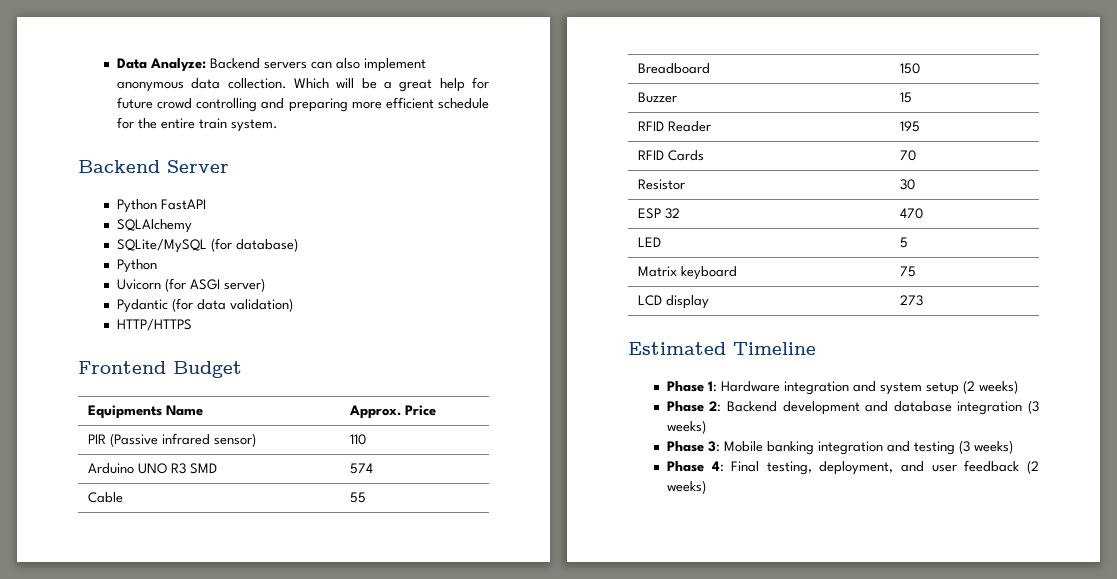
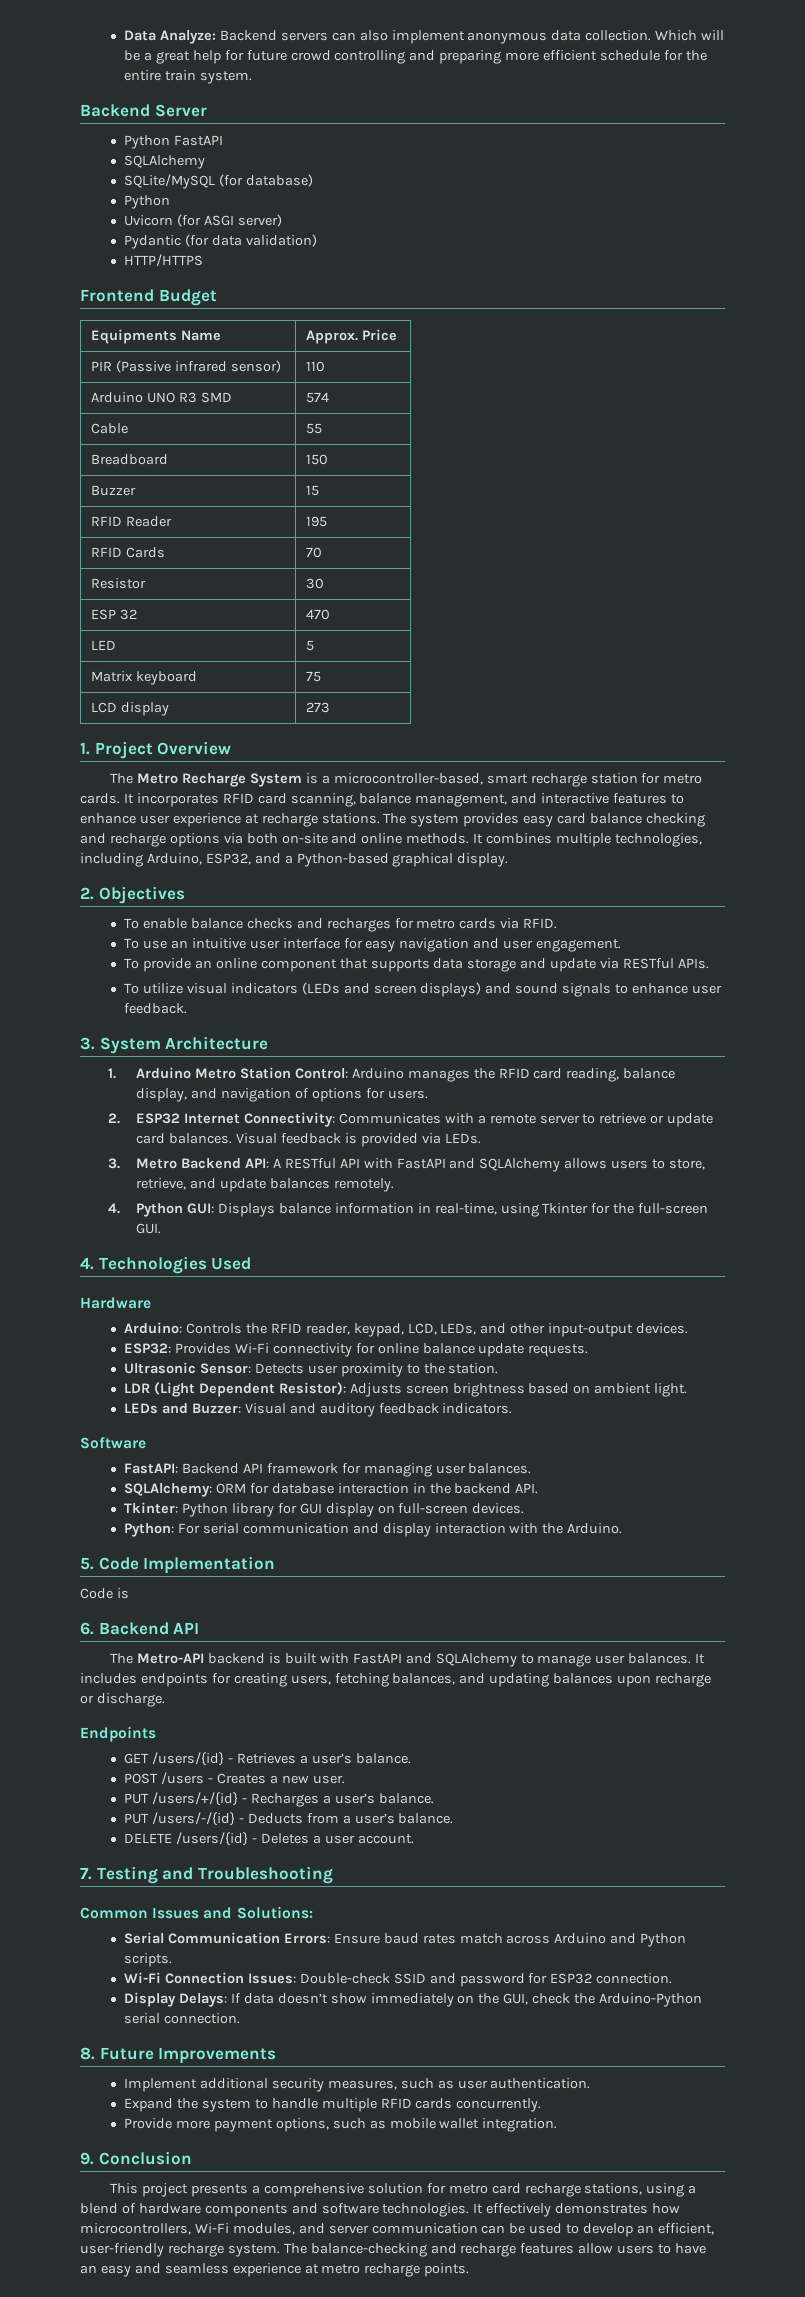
[628,342,816,355] [666,380,1018,395] [666,400,1039,415] [666,420,706,434] [666,440,1013,455] [666,460,1039,475] [666,480,706,494] Estimated Timeline // Phase 1: Hardware integration and system setup (2 weeks) // Phase 2: Backend development and database integration (3 weeks) // Phase 3: Mobile banking integration and testing (3 weeks) // Phase 4: Final testing, deployment, and user feedback (2 weeks) -> [80,741,232,759] [110,773,703,787] [80,793,685,807] [80,813,705,827] [80,833,702,847] [80,853,509,867] [80,886,185,904] [124,918,558,932] [124,938,622,952] [124,958,709,972] [124,982,722,997] [124,1003,188,1014] [80,1036,269,1054] [108,1067,676,1082] [136,1088,428,1102] [108,1112,714,1127] [136,1133,481,1147] [108,1158,706,1172] [136,1178,394,1192] [108,1203,709,1217] [136,1223,162,1234] [80,1256,252,1274] [80,1297,151,1309] [124,1322,689,1337] [124,1343,589,1357] [124,1362,499,1377] [124,1382,688,1397] [124,1403,513,1417] [80,1437,146,1449] [124,1463,532,1477] [124,1483,539,1497] [124,1502,525,1517] [124,1523,623,1537] [80,1556,276,1574] [80,1588,129,1599] [80,1622,200,1635] [110,1653,706,1667] [80,1673,712,1687] [80,1693,165,1707] [80,1726,156,1742] [124,1752,411,1766] [124,1772,345,1785] [124,1792,434,1807] [124,1812,454,1826] [124,1832,414,1846] [80,1866,333,1884] [80,1906,313,1919] [124,1932,687,1947] [124,1953,173,1967] [124,1972,673,1987] [124,1992,703,2007] [124,2013,240,2024] [80,2047,277,2064] [124,2078,591,2092] [124,2098,542,2112] [124,2118,558,2132] [80,2151,192,2165] [110,2183,697,2197] [80,2203,681,2217] [80,2223,714,2237] [80,2243,707,2257] [80,2263,470,2277] 1. Project Overview // The Metro Recharge System is a microcontroller-based, smart recharge station for metro cards. It incorporates RFID card scanning, balance management, and interactive features to enhance user experience at recharge stations. The system provides easy card balance checking and recharge options via both on-site and online methods. It combines multiple technologies, including Arduino, ESP32, and a Python-based graphical display. // 2. Objectives // To enable balance checks and recharges for metro cards via RFID. // To use an intuitive user interface for easy navigation and user engagement. // To provide an online component that supports data storage and update via RESTful APIs. // To utilize visual indicators (LEDs and screen displays) and sound signals to enhance user feedback. // 3. System Architecture // 1. Arduino Metro Station Control: Arduino manages the RFID card reading, balance display, and navigation of options for users. // 2. ESP32 Internet Connectivity: Communicates with a remote server to retrieve or update card balances. Visual feedback is provided via LEDs. // 3. Metro Backend API: A RESTful API with FastAPI and SQLAlchemy allows users to store, retrieve, and update balances remotely. // 4. Python GUI: Displays balance information in real-time, using Tkinter for the full-screen GUI. // 4. Technologies Used // Hardware // Arduino: Controls the RFID reader, keypad, LCD, LEDs, and other input-output devices. // ESP32: Provides Wi-Fi connectivity for online balance update requests. // Ultrasonic Sensor: Detects user proximity to the station. // LDR (Light Dependent Resistor): Adjusts screen brightness based on ambient light. // LEDs and Buzzer: Visual and auditory feedback indicators. // Software // FastAPI: Backend API framework for managing user balances. // SQLAlchemy: ORM for database interaction in the backend API. // Tkinter: Python library for GUI display on full-screen devices. // Python: For serial communication and display interaction with the Arduino. // 5. Code Implementation // Code is // 6. Backend API // The Metro-API backend is built with FastAPI and SQLAlchemy to manage user balances. It includes endpoints for creating users, fetching balances, and updating balances upon recharge or discharge. // Endpoints // GET /users/{id} - Retrieves a user’s balance. // POST /users - Creates a new user. // PUT /users/+/{id} - Recharges a user’s balance. // PUT /users/-/{id} - Deducts from a user’s balance. // DELETE /users/{id} - Deletes a user account. // 7. Testing and Troubleshooting // Common Issues and Solutions: // Serial Communication Errors: Ensure baud rates match across Arduino and Python scripts. // Wi-Fi Connection Issues: Double-check SSID and password for ESP32 connection. // Display Delays: If data doesn’t show immediately on the GUI, check the Arduino-Python serial connection. // 8. Future Improvements // Implement additional security measures, such as user authentication. // Expand the system to handle multiple RFID cards concurrently. // Provide more payment options, such as mobile wallet integration. // 9. Conclusion // This project presents a comprehensive solution for metro card recharge stations, using a blend of hardware components and software technologies. It effectively demonstrates how microcontrollers, Wi-Fi modules, and server communication can be used to develop an efficient, user-friendly recharge system. The balance-checking and recharge features allow users to have an easy and seamless experience at metro recharge points.

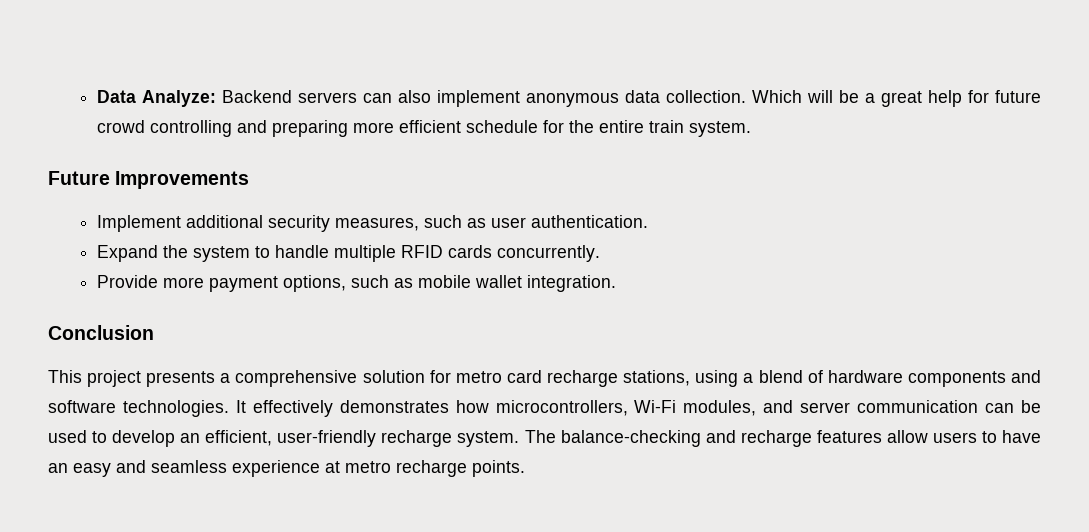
[80,104,207,117] [124,135,223,149] [124,155,206,169] [124,174,313,189] [124,195,171,209] [124,214,282,227] [124,234,317,249] [124,254,204,267] [80,289,217,306] [90,329,221,344] [305,329,397,344] [90,360,281,373] [305,361,325,372] [90,392,232,403] [305,392,329,403] [90,423,128,434] [305,423,322,434] [90,454,168,465] [305,454,328,465] [90,485,136,496] [305,485,319,496] [90,516,172,527] [305,516,327,527] [90,547,165,558] [305,547,322,558] [90,578,146,589] [305,578,324,589] [90,609,137,620] [305,609,330,620] [90,640,116,650] [305,640,314,651] [90,671,197,685] [305,671,321,682] [90,702,169,716] [305,702,330,713] [80,741,232,759] [110,773,703,787] [80,793,685,807] [80,813,705,827] [80,833,702,847] [80,853,509,867] [80,886,185,904] [124,918,558,932] [124,938,622,952] [124,958,709,972] [124,982,722,997] [124,1003,188,1014] [80,1036,269,1054] [108,1067,676,1082] [136,1088,428,1102] [108,1112,714,1127] [136,1133,481,1147] [108,1158,706,1172] [136,1178,394,1192] [108,1203,709,1217] [136,1223,162,1234] [80,1256,252,1274] [80,1297,151,1309] [124,1322,689,1337] [124,1343,589,1357] [124,1362,499,1377] [124,1382,688,1397] [124,1403,513,1417] [80,1437,146,1449] [124,1463,532,1477] [124,1483,539,1497] [124,1502,525,1517] [124,1523,623,1537] [80,1556,276,1574] [80,1588,129,1599] [80,1622,200,1635] [110,1653,706,1667] [80,1673,712,1687] [80,1693,165,1707] [80,1726,156,1742] [124,1752,411,1766] [124,1772,345,1785] [124,1792,434,1807] [124,1812,454,1826] [124,1832,414,1846] [80,1866,333,1884] [80,1906,313,1919] [124,1932,687,1947] [124,1953,173,1967] [124,1972,673,1987] [124,1992,703,2007] [124,2013,240,2024] [80,2047,95,2060] Backend Server // Python FastAPI // SQLAlchemy // SQLite/MySQL (for database) // Python // Uvicorn (for ASGI server) // Pydantic (for data validation) // HTTP/HTTPS // Frontend Budget // Equipments Name | Approx. Price // PIR (Passive infrared sensor) | 110 // Arduino UNO R3 SMD | 574 // Cable | 55 // Breadboard | 150 // Buzzer | 15 // RFID Reader | 195 // RFID Cards | 70 // Resistor | 30 // ESP 32 | 470 // LED | 5 // Matrix keyboard | 75 // LCD display | 273 // 1. Project Overview // The Metro Recharge System is a microcontroller-based, smart recharge station for metro cards. It incorporates RFID card scanning, balance management, and interactive features to enhance user experience at recharge stations. The system provides easy card balance checking and recharge options via both on-site and online methods. It combines multiple technologies, including Arduino, ESP32, and a Python-based graphical display. // 2. Objectives // To enable balance checks and recharges for metro cards via RFID. // To use an intuitive user interface for easy navigation and user engagement. // To provide an online component that supports data storage and update via RESTful APIs. // To utilize visual indicators (LEDs and screen displays) and sound signals to enhance user feedback. // 3. System Architecture // 1. Arduino Metro Station Control: Arduino manages the RFID card reading, balance display, and navigation of options for users. // 2. ESP32 Internet Connectivity: Communicates with a remote server to retrieve or update card balances. Visual feedback is provided via LEDs. // 3. Metro Backend API: A RESTful API with FastAPI and SQLAlchemy allows users to store, retrieve, and update balances remotely. // 4. Python GUI: Displays balance information in real-time, using Tkinter for the full-screen GUI. // 4. Technologies Used // Hardware // Arduino: Controls the RFID reader, keypad, LCD, LEDs, and other input-output devices. // ESP32: Provides Wi-Fi connectivity for online balance update requests. // Ultrasonic Sensor: Detects user proximity to the station. // LDR (Light Dependent Resistor): Adjusts screen brightness based on ambient light. // LEDs and Buzzer: Visual and auditory feedback indicators. // Software // FastAPI: Backend API framework for managing user balances. // SQLAlchemy: ORM for database interaction in the backend API. // Tkinter: Python library for GUI display on full-screen devices. // Python: For serial communication and display interaction with the Arduino. // 5. Code Implementation // Code is // 6. Backend API // The Metro-API backend is built with FastAPI and SQLAlchemy to manage user balances. It includes endpoints for creating users, fetching balances, and updating balances upon recharge or discharge. // Endpoints // GET /users/{id} - Retrieves a user’s balance. // POST /users - Creates a new user. // PUT /users/+/{id} - Recharges a user’s balance. // PUT /users/-/{id} - Deducts from a user’s balance. // DELETE /users/{id} - Deletes a user account. // 7. Testing and Troubleshooting // Common Issues and Solutions: // Serial Communication Errors: Ensure baud rates match across Arduino and Python scripts. // Wi-Fi Connection Issues: Double-check SSID and password for ESP32 connection. // Display Delays: If data doesn’t show immediately on the GUI, check the Arduino-Python serial connection. // 8. -> (751, 129) none
[80,2152,94,2165] 9. -> (616, 283) none

